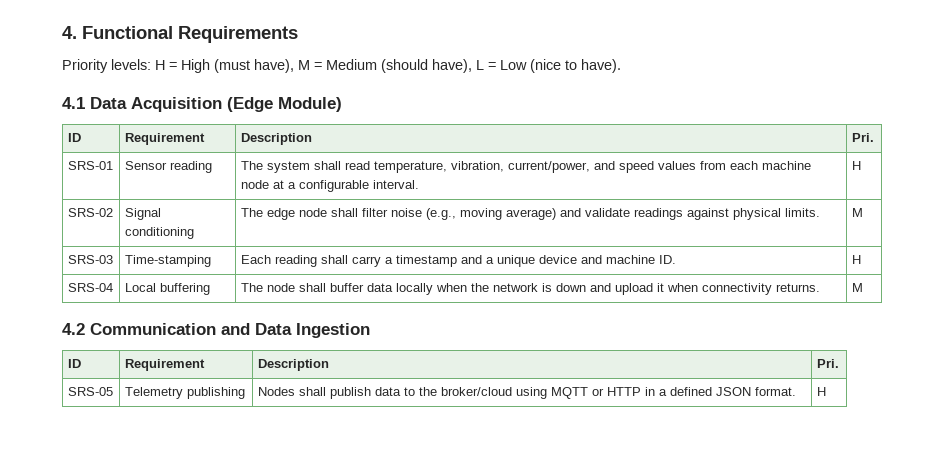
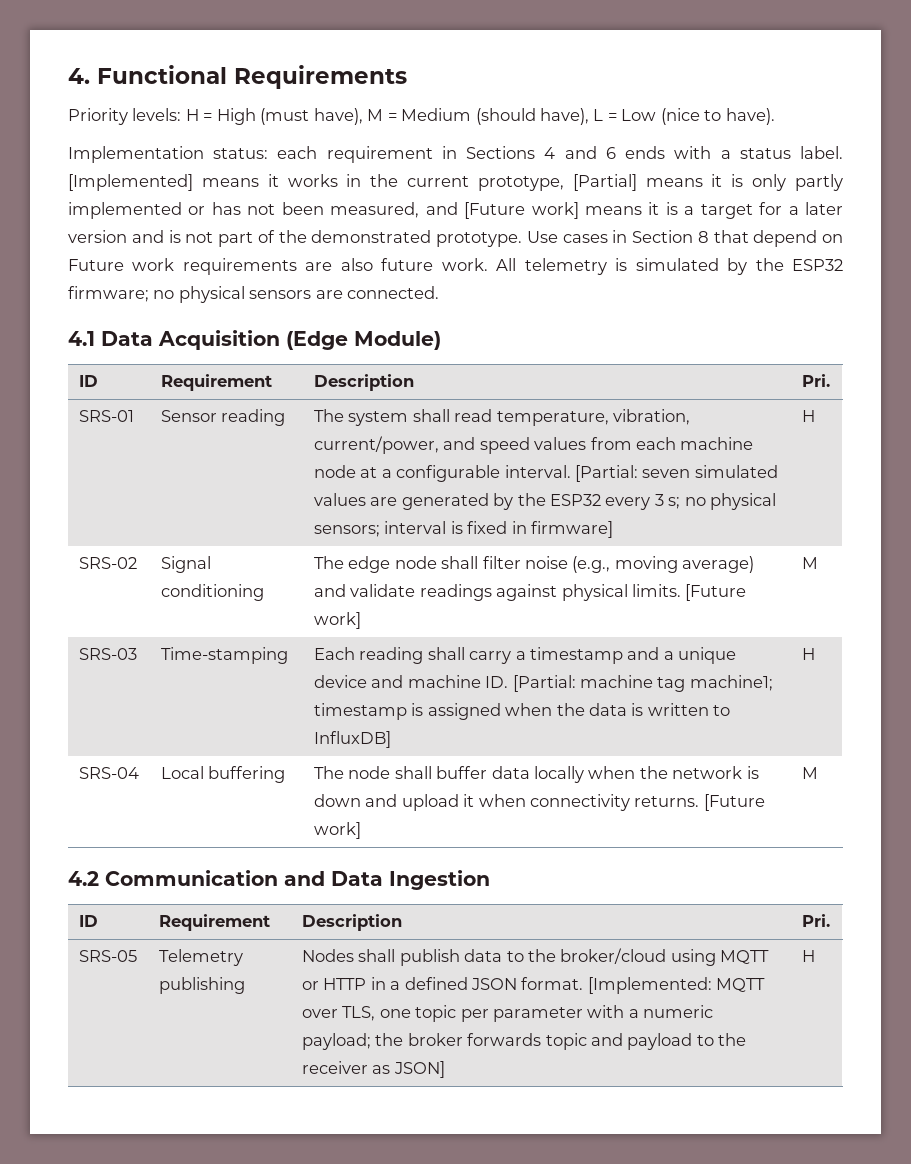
(621, 66) none -> [68,146,844,163] [68,174,843,191] [68,202,843,219] [68,230,843,247] [68,258,843,275] [68,286,440,303] // Implementation status: each requirement in Sections 4 and 6 ends with a status label. [Implemented] means it works in the current prototype, [Partial] means it is only partly implemented or has not been measured, and [Future work] means it is a target for a later version and is not part of the demonstrated prototype. Use cases in Section 8 that depend on Future work requirements are also future work. All telemetry is simulated by the ESP32 firmware; no physical sensors are connected.
(419, 184) none -> [574,465,778,482] [313,493,777,510] [313,521,613,538] [Partial: seven simulated values are generated by the ESP32 every 3 s; no physical sensors; interval is fixed in firmware]
(820, 212) none -> [685,584,747,601] [313,612,361,629] [Future work]
(676, 259) none -> [512,675,773,692] [313,703,731,720] [313,731,391,748] [Partial: machine tag machine1; timestamp is assigned when the data is written to InfluxDB]
(820, 287) none -> [703,794,765,811] [313,822,361,839] [Future work]
(796, 391) none -> [587,977,766,994] [301,1005,714,1022] [301,1033,747,1050] [301,1061,445,1078] [Implemented: MQTT over TLS, one topic per parameter with a numeric payload; the broker forwards topic and payload to the receiver as JSON]

